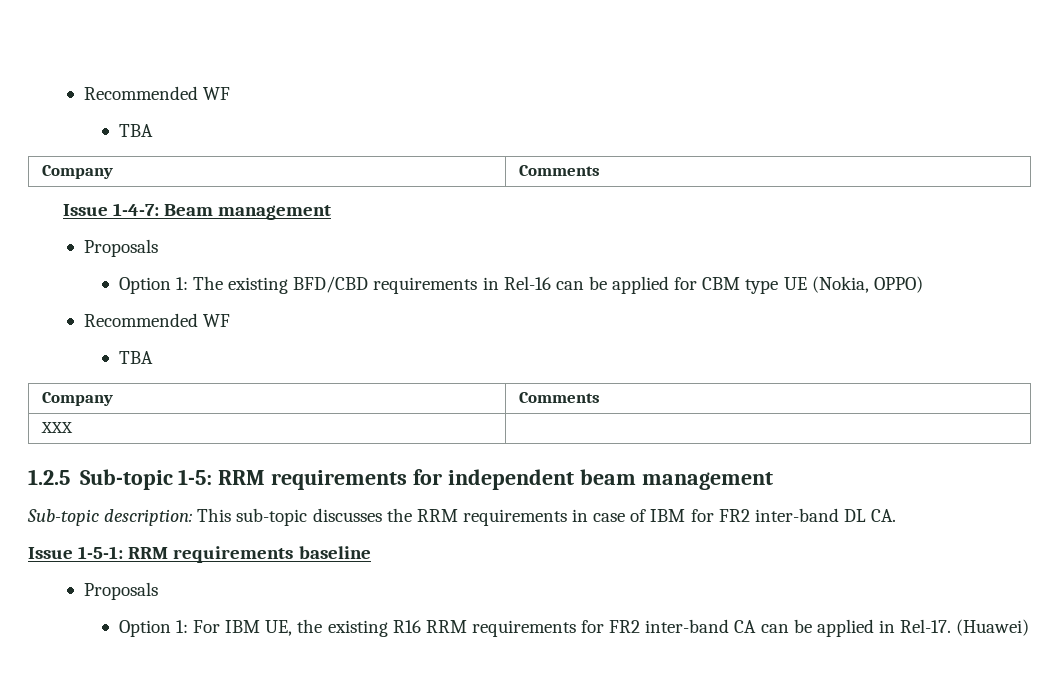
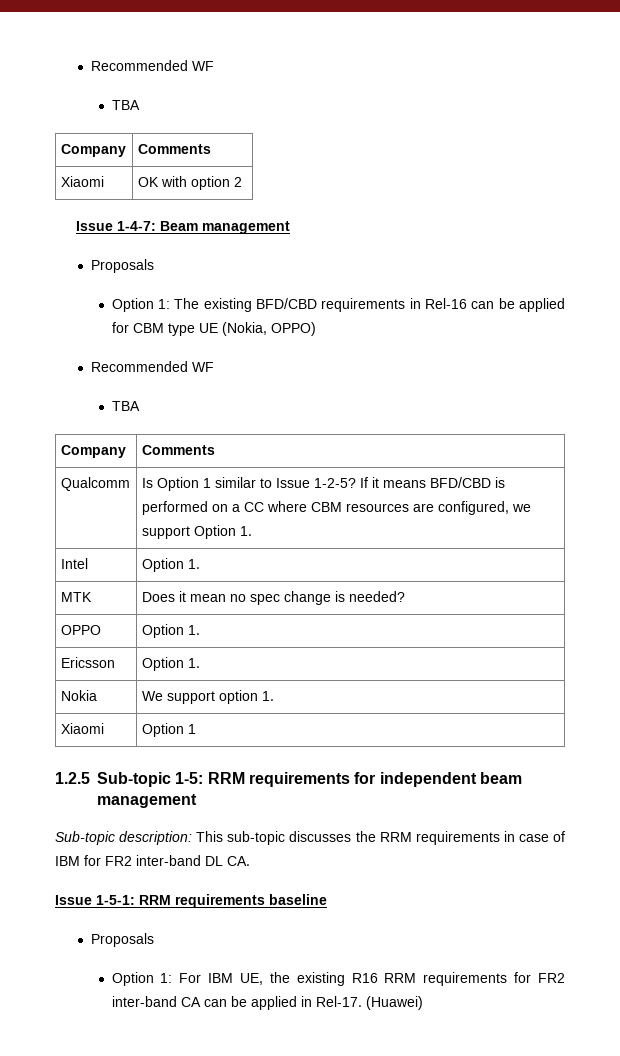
[83,86,230,100] [118,124,153,137] [41,165,113,179] [518,165,600,176] Recommended WF // TBA // Company | Comments -> [90,60,214,71] [111,100,140,110] [60,144,126,157] [137,144,211,154] [60,176,104,187] [137,176,242,190] Recommended WF // TBA // Company | Comments // Xiaomi | OK with option 2
[40,422,73,433] XXX | -> [60,477,130,491] [141,477,505,491] [141,501,531,515] [141,525,252,539] [60,558,88,569] [141,558,200,572] [60,592,92,602] [141,591,405,605] [60,625,101,635] [141,624,200,638] [60,657,115,668] [141,657,200,671] [60,690,97,701] [141,690,274,704] [60,723,104,734] [141,723,196,737] Qualcomm | Is Option 1 similar to Issue 1-2-5? If it means BFD/CBD is performed on a CC where CBM resources are configured, we support Option 1. // Intel | Option 1. // MTK | Does it mean no spec change is needed? // OPPO | Option 1. // Ericsson | Option 1. // Nokia | We support option 1. // Xiaomi | Option 1

